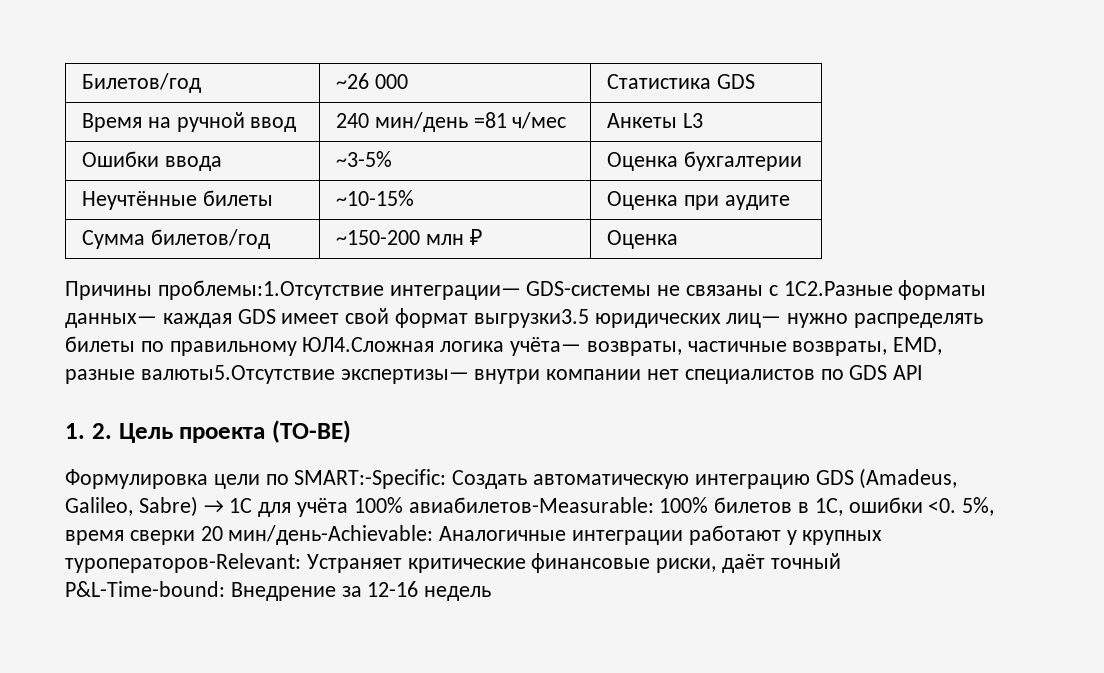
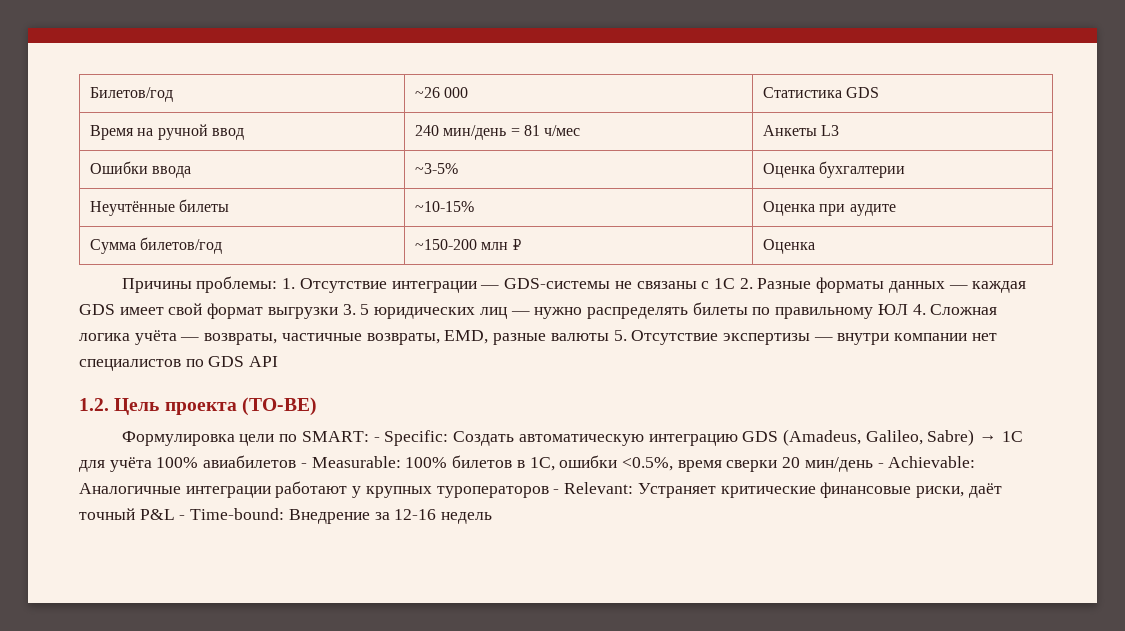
[473,112,507,128] =81 -> [510,125,540,136] = 81
[157,280,987,300] [65,313,157,328] проблемы:1.Отсутствие интеграции— GDS-системы не связаны с 1С2.Разные форматы данных— -> [196,276,968,293] проблемы: 1. Отсутствие интеграции — GDS-системы не связаны с 1С 2. Разные форматы данных —
[473,309,782,328] выгрузки3.5 юридических лиц— -> [267,304,530,319] выгрузки 3. 5 юридических лиц —
[302,337,582,356] ЮЛ4.Сложная логика учёта— -> [877,304,998,315] [79,330,200,345] ЮЛ 4. Сложная логика учёта —
[140,365,469,384] валюты5.Отсутствие экспертизы— -> [550,330,833,345] валюты 5. Отсутствие экспертизы —
[65,423,112,439] 1. 2. -> [79,398,109,411] 1.2.
[294,469,447,489] SMART:-Specific: -> [301,430,449,446] SMART: - Specific:
[408,497,654,513] авиабилетов-Measurable: -> [203,455,401,468] авиабилетов - Measurable:
[928,497,995,516] <0. 5%, -> [621,457,673,471] <0.5%,
[228,525,434,545] мин/день-Achievable: -> [804,456,976,472] мин/день - Achievable:
[65,553,301,573] туроператоров-Relevant: -> [436,482,634,498] туроператоров - Relevant:
[65,581,225,597] P&L-Time-bound: -> [139,508,285,520] P&L - Time-bound:

